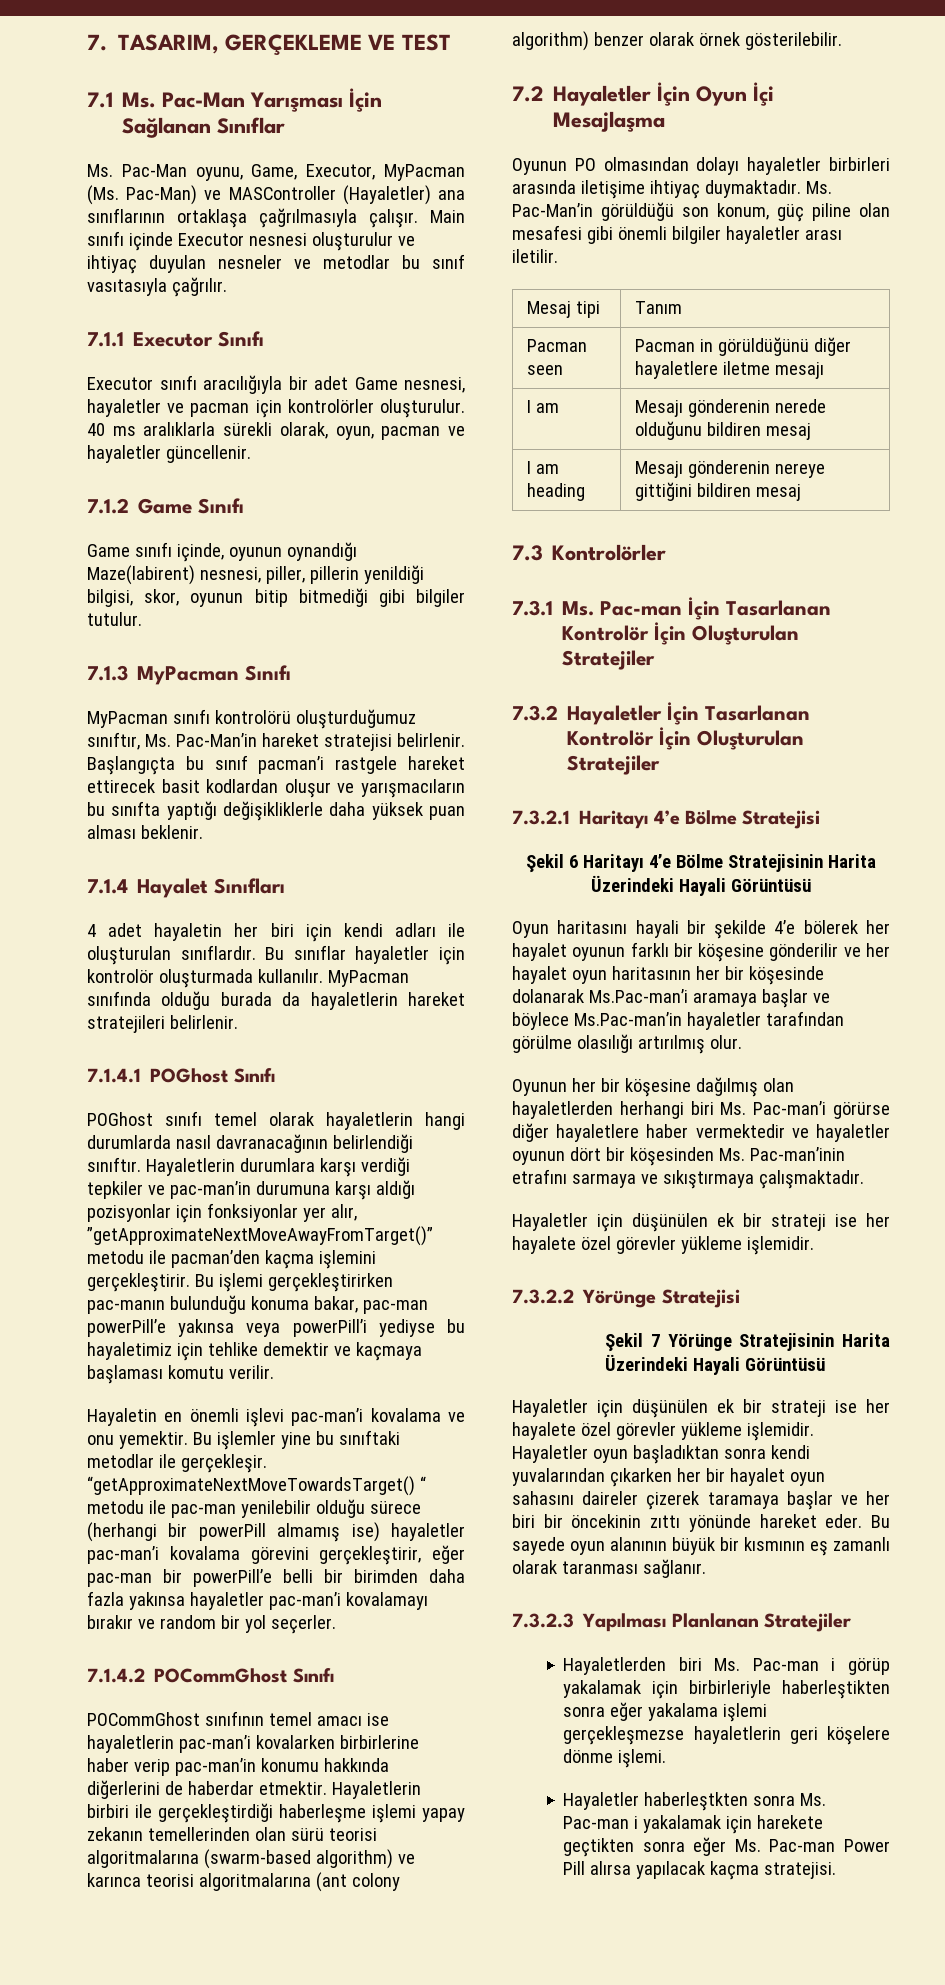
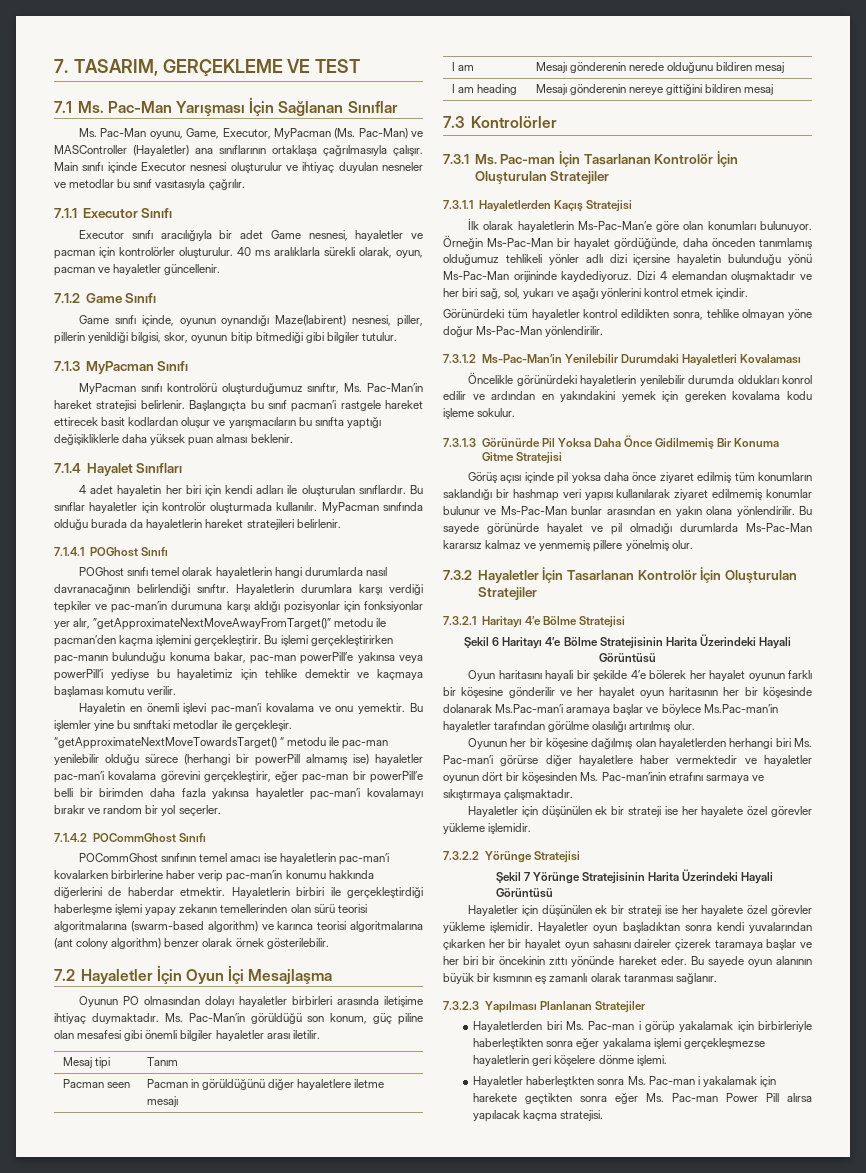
(656, 660) none -> [443,200,632,212] [468,218,812,232] [443,235,813,249] [443,254,812,265] [443,271,812,282] [443,288,749,299] [443,309,812,320] [443,326,604,337] [443,354,802,366] [468,372,813,386] [443,391,812,402] [443,408,516,419] [443,435,780,449] [481,452,562,464] [468,472,812,484] [443,489,812,501] [443,506,813,517] [443,523,812,535] [443,540,693,552] // 7.3.1.1 Hayaletlerden Kaçış Stratejisi // İlk olarak hayaletlerin Ms-Pac-Man’e göre olan konumları bulunuyor. Örneğin Ms-Pac-Man bir hayalet gördüğünde, daha önceden tanımlamış olduğumuz tehlikeli yönler adlı dizi içersine hayaletin bulunduğu yönü Ms-Pac-Man orijininde kaydediyoruz. Dizi 4 elemandan oluşmaktadır ve her biri sağ, sol, yukarı ve aşağı yönlerini kontrol etmek içindir. // Görünürdeki tüm hayaletler kontrol edildikten sonra, tehlike olmayan yöne doğur Ms-Pac-Man yönlendirilir. // 7.3.1.2 Ms-Pac-Man’in Yenilebilir Durumdaki Hayaletleri Kovalaması // Öncelikle görünürdeki hayaletlerin yenilebilir durumda oldukları konrol edilir ve ardından en yakındakini yemek için gereken kovalama kodu işleme sokulur. // 7.3.1.3 Görünürde Pil Yoksa Daha Önce Gidilmemiş Bir Konuma Gitme Stratejisi // Görüş açısı içinde pil yoksa daha önce ziyaret edilmiş tüm konumların saklandığı bir hashmap veri yapısı kullanılarak ziyaret edilmemiş konumlar bulunur ve Ms-Pac-Man bunlar arasından en yakın olana yönlendirilir. Bu sayede görünürde hayalet ve pil olmadığı durumlarda Ms-Pac-Man kararsız kalmaz ve yenmemiş pillere yönelmiş olur.

